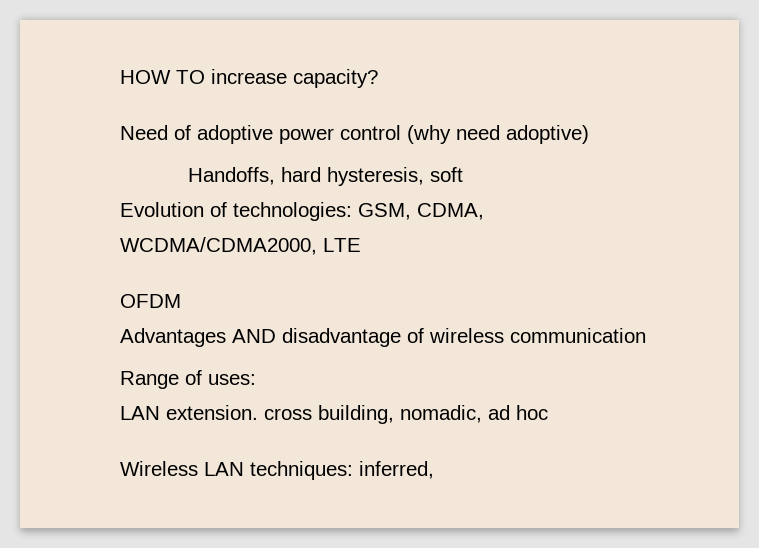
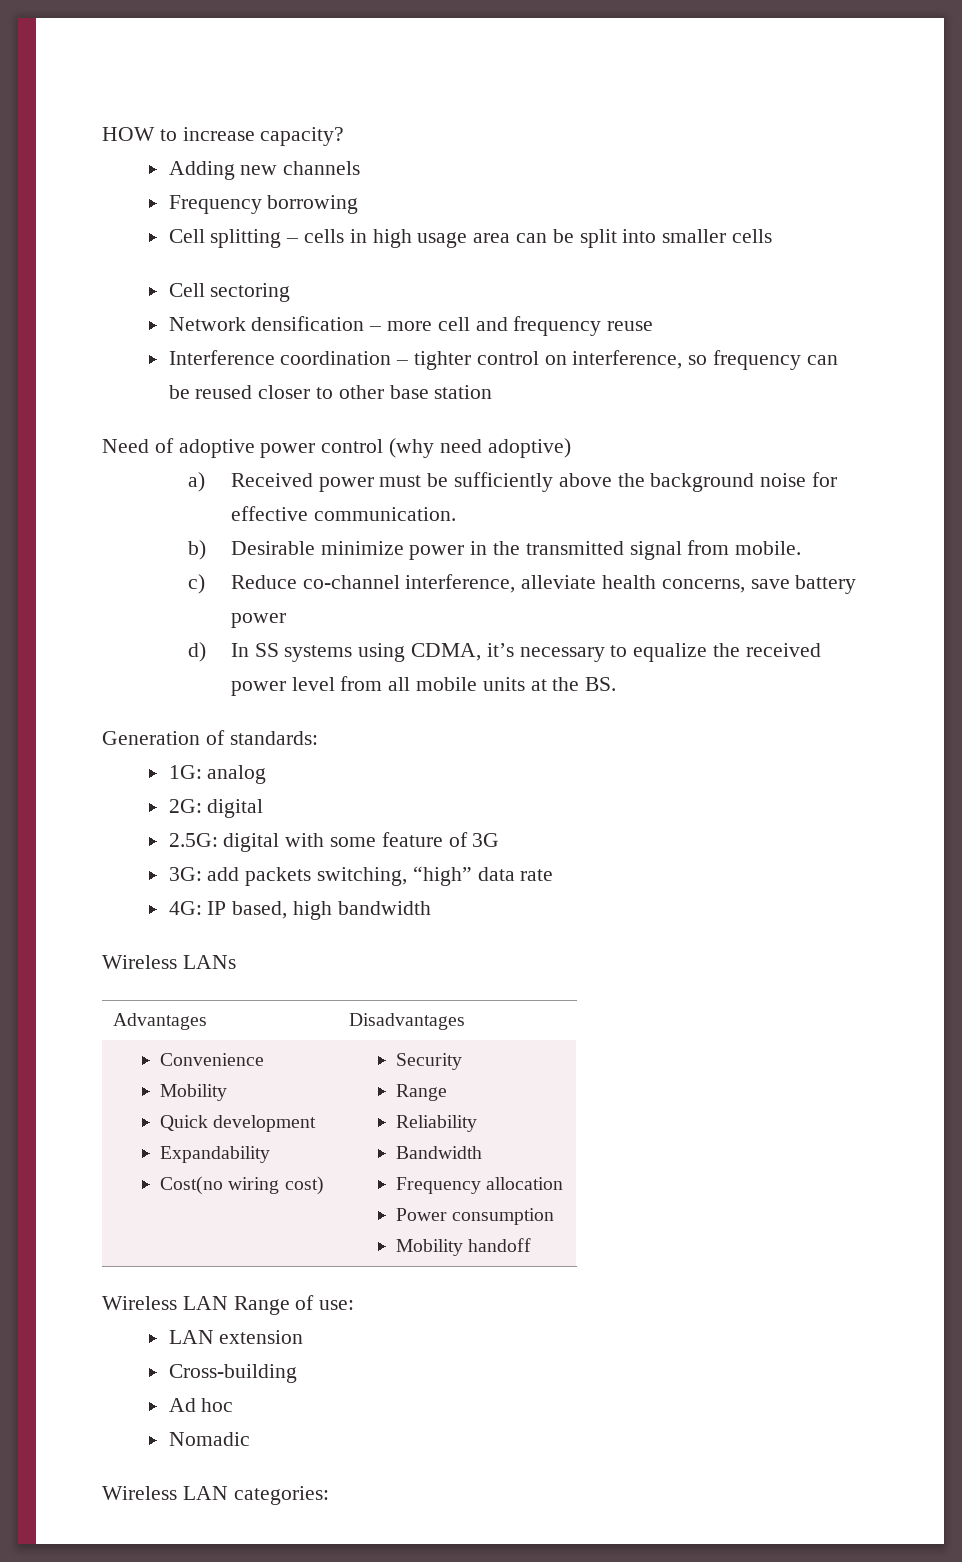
[176,70,205,84] TO -> [159,129,177,141] to
(378, 78) none -> [168,161,361,180] [168,195,359,214] [168,229,773,248] [168,283,291,302] [168,316,654,336] [168,350,838,370] [168,385,493,399] // Adding new channels // Frequency borrowing // Cell splitting – cells in high usage area can be split into smaller cells // Cell sectoring // Network densification – more cell and frequency reuse // Interference coordination – tighter control on interference, so frequency can be reused closer to other base station
[188,167,464,186] [120,202,484,221] [120,237,361,255] [120,294,181,308] [120,328,646,347] [120,370,256,389] [120,405,548,424] [120,461,434,480] Handoffs, hard hysteresis, soft // Evolution of technologies: GSM, CDMA, WCDMA/CDMA2000, LTE // OFDM // Advantages AND disadvantage of wireless communication // Range of uses: // LAN extension. cross building, nomadic, ad hoc // Wireless LAN techniques: inferred, -> [187,472,838,492] [230,506,456,521] [187,540,802,560] [187,574,857,594] [230,613,286,628] [187,642,821,662] [230,676,617,696] [102,730,318,745] [168,765,267,784] [168,799,264,818] [168,832,500,852] [168,866,554,886] [168,901,431,920] [102,955,236,969] [112,1013,207,1030] [348,1013,465,1030] [159,1053,264,1066] [159,1084,227,1101] [159,1115,317,1132] [159,1146,270,1163] [159,1176,324,1195] [395,1053,462,1070] [395,1084,447,1101] [395,1115,477,1132] [395,1146,482,1159] [395,1177,564,1194] [395,1208,555,1225] [395,1238,532,1256] [102,1295,355,1315] [168,1330,304,1344] [168,1364,297,1383] [168,1398,234,1412] [168,1432,250,1446] [102,1486,329,1505] a) Received power must be sufficiently above the background noise for effective communication. // b) Desirable minimize power in the transmitted signal from mobile. // c) Reduce co-channel interference, alleviate health concerns, save battery power // d) In SS systems using CDMA, it’s necessary to equalize the received power level from all mobile units at the BS. // Generation of standards: // 1G: analog // 2G: digital // 2.5G: digital with some feature of 3G // 3G: add packets switching, “high” data rate // 4G: IP based, high bandwidth // Wireless LANs // Advantages | Disadvantages // Convenience // Mobility // Quick development // Expandability // Cost(no wiring cost) | Security // Range // Reliability // Bandwidth // Frequency allocation // Power consumption // Mobility handoff // Wireless LAN Range of use: // LAN extension // Cross-building // Ad hoc // Nomadic // Wireless LAN categories:

